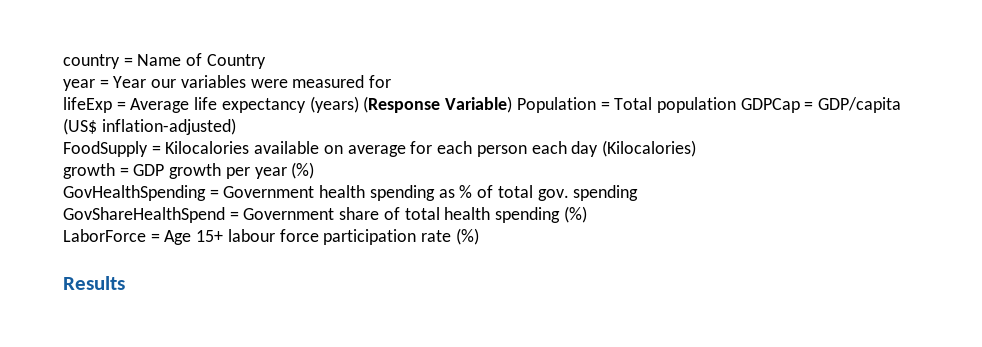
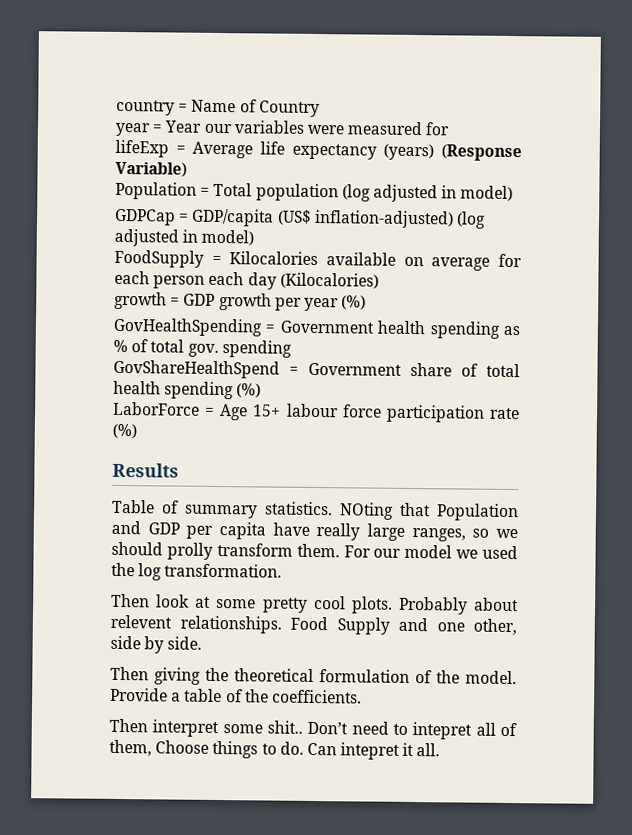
(513, 104) none -> (187, 169) //
(736, 105) none -> [341,184,514,203] (log adjusted in model) //
(236, 126) none -> [455,211,486,229] [114,228,255,247] (log adjusted in model)
(125, 283) none -> [112,499,519,522] [111,520,518,542] [111,541,518,560] [111,562,283,581] [111,593,519,615] [110,614,517,636] [110,635,203,654] [110,666,517,685] [110,687,362,704] [109,718,517,740] [109,739,441,760] // Table of summary statistics. NOting that Population and GDP per capita have really large ranges, so we should prolly transform them. For our model we used the log transformation. // Then look at some pretty cool plots. Probably about relevent relationships. Food Supply and one other, side by side. // Then giving the theoretical formulation of the model. Provide a table of the coefficients. // Then interpret some shit.. Don’t need to intepret all of them, Choose things to do. Can intepret it all.

